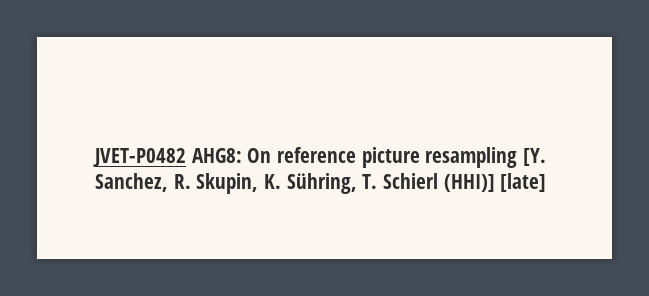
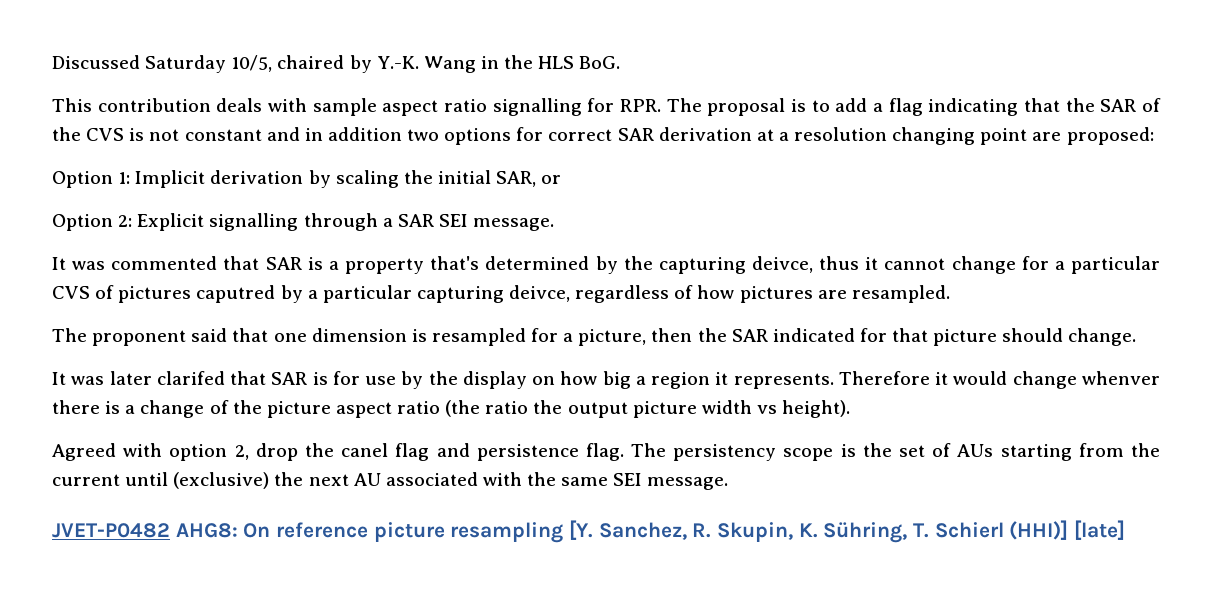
(93, 157) none -> [52,55,621,73] [52,98,1161,116] [52,127,1154,145] [52,170,562,188] [52,213,555,231] [52,256,1160,274] [52,285,950,303] [52,328,1137,346] [52,371,1160,389] [52,400,851,418] [52,443,1160,461] [52,472,729,490] Discussed Saturday 10/5, chaired by Y.-K. Wang in the HLS BoG. // This contribution deals with sample aspect ratio signalling for RPR. The proposal is to add a flag indicating that the SAR of the CVS is not constant and in addition two options for correct SAR derivation at a resolution changing point are proposed: // Option 1: Implicit derivation by scaling the initial SAR, or // Option 2: Explicit signalling through a SAR SEI message. // It was commented that SAR is a property that's determined by the capturing deivce, thus it cannot change for a particular CVS of pictures caputred by a particular capturing deivce, regardless of how pictures are resampled. // The proponent said that one dimension is resampled for a picture, then the SAR indicated for that picture should change. // It was later clarifed that SAR is for use by the display on how big a region it represents. Therefore it would change whenver there is a change of the picture aspect ratio (the ratio the output picture width vs height). // Agreed with option 2, drop the canel flag and persistence flag. The persistency scope is the set of AUs starting from the current until (exclusive) the next AU associated with the same SEI message. //

